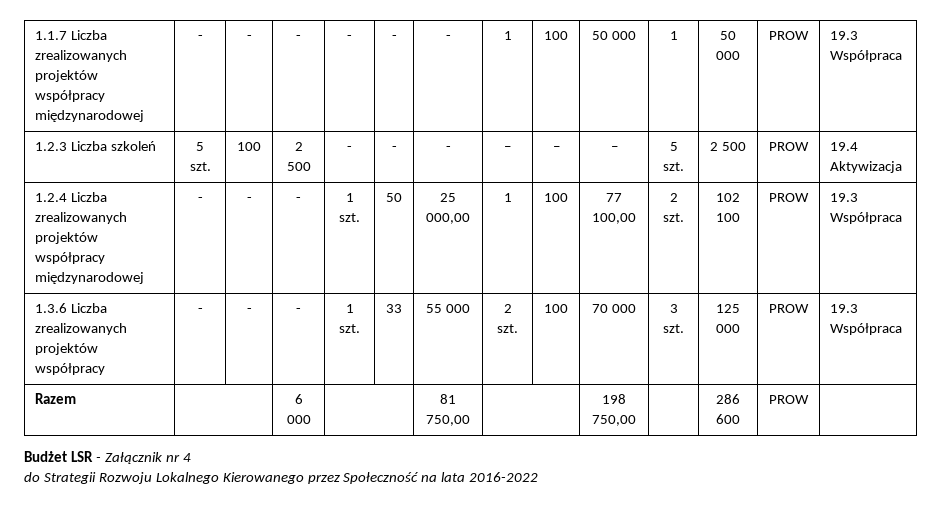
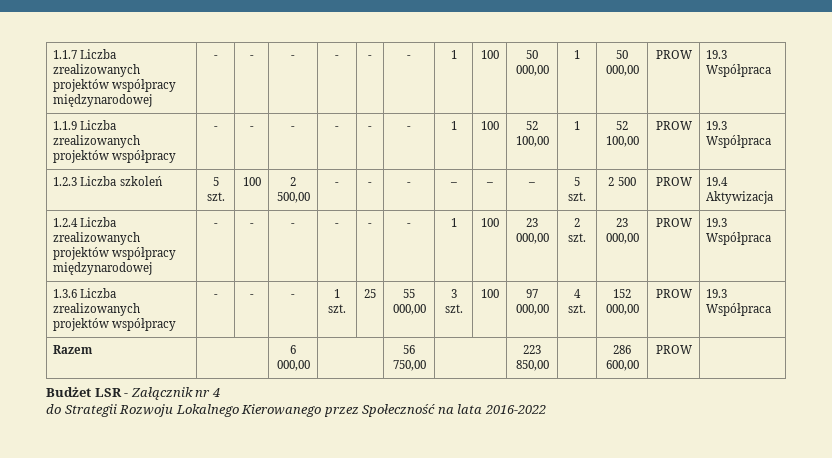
[611,31,636,40] 000 -> [515,65,549,76] 000,00
[716,51,740,60] 000 -> [605,65,639,76] [655,50,692,59] [706,50,728,59] [706,64,772,77] [53,120,117,130] [53,135,141,148] [53,150,177,163] [213,126,218,130] [249,126,254,130] [291,126,295,130] [335,126,339,130] [368,126,372,130] [407,126,411,130] [450,121,457,130] [480,121,499,130] [526,121,538,130] [515,136,549,147] [574,121,580,130] [616,121,628,130] [605,136,639,147] 000,00 | PROW | 19.3 Współpraca // 1.1.9 Liczba zrealizowanych projektów współpracy | - | - | - | - | - | - | 1 | 100 | 52 100,00 | 1 | 52 100,00
[286,162,311,171] 500 -> [276,192,310,203] 500,00
[345,193,354,202] [339,213,360,222] [386,193,402,202] [440,193,456,202] [426,213,470,224] [503,193,512,202] [544,193,568,202] [606,193,622,202] [592,213,636,224] [669,193,678,202] [663,213,684,222] [716,193,740,202] [716,213,740,222] 1 szt. | 50 | 25 000,00 | 1 | 100 | 77 100,00 | 2 szt. | 102 100 -> [335,223,339,227] [368,223,372,227] [407,223,411,227] [450,218,457,227] [480,218,499,227] [526,218,538,227] [515,233,549,244] [574,218,580,227] [568,233,586,242] [616,218,628,227] [605,233,639,244] - | - | - | 1 | 100 | 23 000,00 | 2 szt. | 23 000,00
[386,304,402,313] 33 -> [364,289,376,298] 25
[445,304,470,313] [503,304,512,313] [497,324,518,333] [544,304,568,313] [592,304,636,313] [669,304,678,313] [663,324,684,333] [716,304,740,313] [716,324,740,333] 000 | 2 szt. | 100 | 70 000 | 3 szt. | 125 000 -> [392,304,426,315] [450,289,457,298] [444,304,463,313] [480,289,499,298] [526,289,538,298] [515,304,549,315] [574,289,581,298] [568,304,586,313] [613,289,631,298] [605,304,639,315] 000,00 | 3 szt. | 100 | 97 000,00 | 4 szt. | 152 000,00
[286,415,311,424] [440,394,456,404] [426,415,470,426] [602,394,626,404] [592,415,636,426] 000 | | 81 750,00 | | 198 750,00 -> [276,360,310,371] [403,345,415,354] [392,360,426,371] [523,345,541,354] [515,360,549,371] 000,00 | | 56 750,00 | | 223 850,00
[716,414,740,424] 600 -> [605,360,639,371] 600,00

